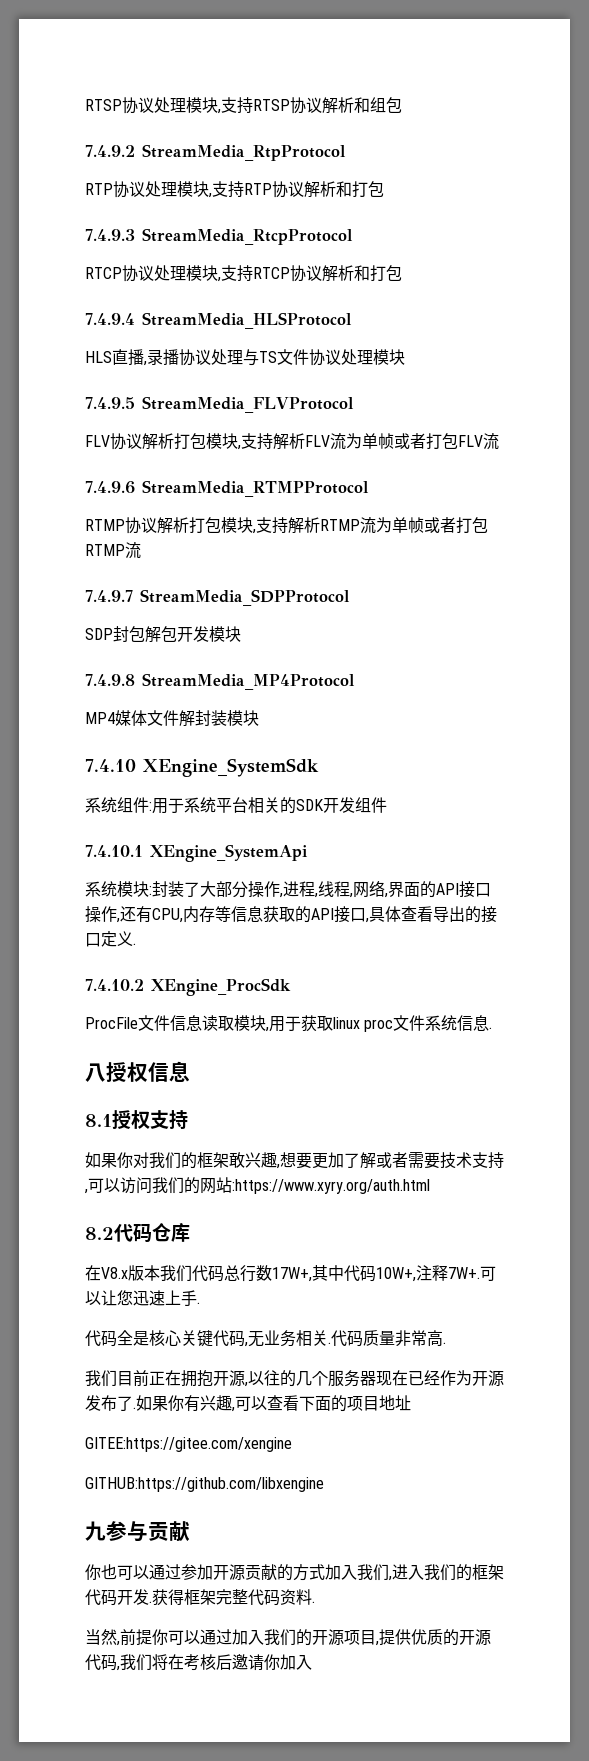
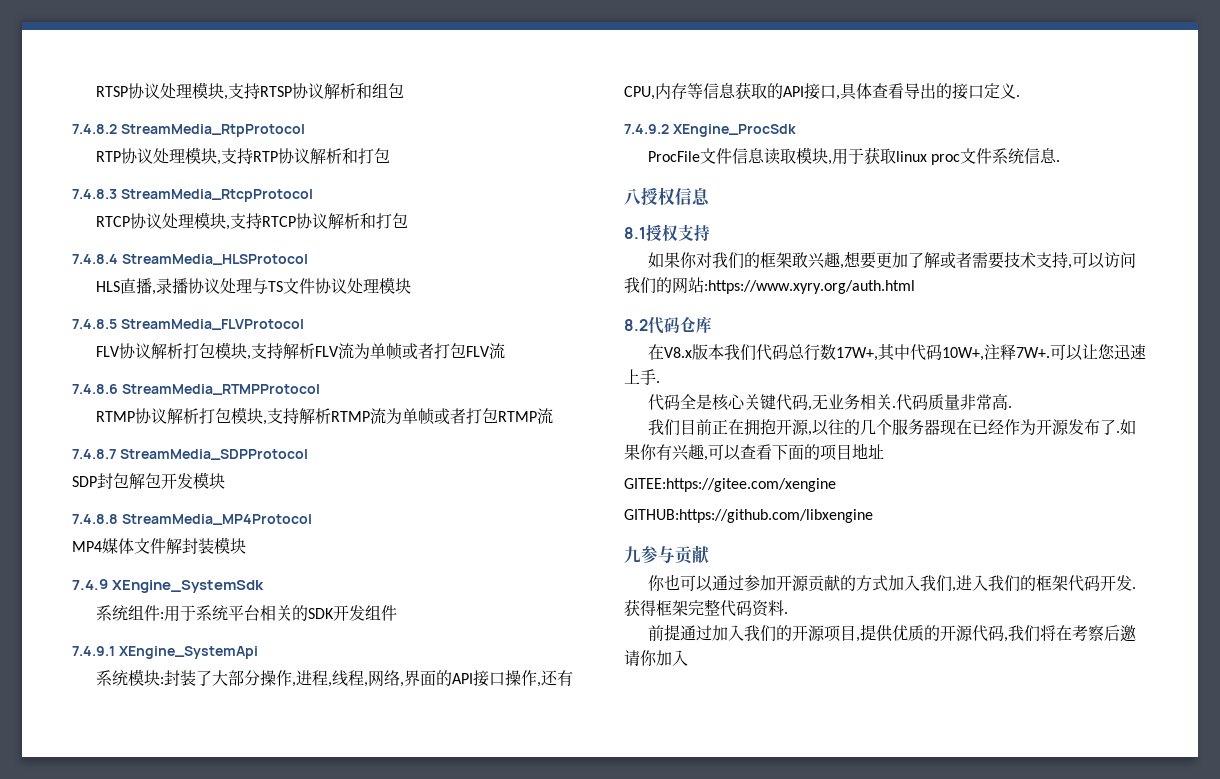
[85,145,135,157] 7.4.9.2 -> [72,124,117,134] 7.4.8.2
[85,229,135,241] 7.4.9.3 -> [72,189,117,199] 7.4.8.3
[85,313,135,325] 7.4.9.4 -> [72,254,118,264] 7.4.8.4
[85,397,135,409] 7.4.9.5 -> [72,319,117,329] 7.4.8.5
[85,481,135,494] 7.4.9.6 -> [72,384,118,394] 7.4.8.6
[85,590,133,602] 7.4.9.7 -> [72,449,116,459] 7.4.8.7
[85,674,135,686] 7.4.9.8 -> [72,514,118,524] 7.4.8.8
[85,759,136,772] 7.4.10 -> [72,579,108,590] 7.4.9
[85,845,143,857] 7.4.10.1 -> [72,646,115,656] 7.4.9.1
[85,979,144,991] 7.4.10.2 -> [624,124,669,134] 7.4.9.2
[85,1629,200,1646] 当然,前提你可以 -> [647,624,680,641] 前提
[200,1654,216,1670] 核 -> [1087,625,1104,642] 察

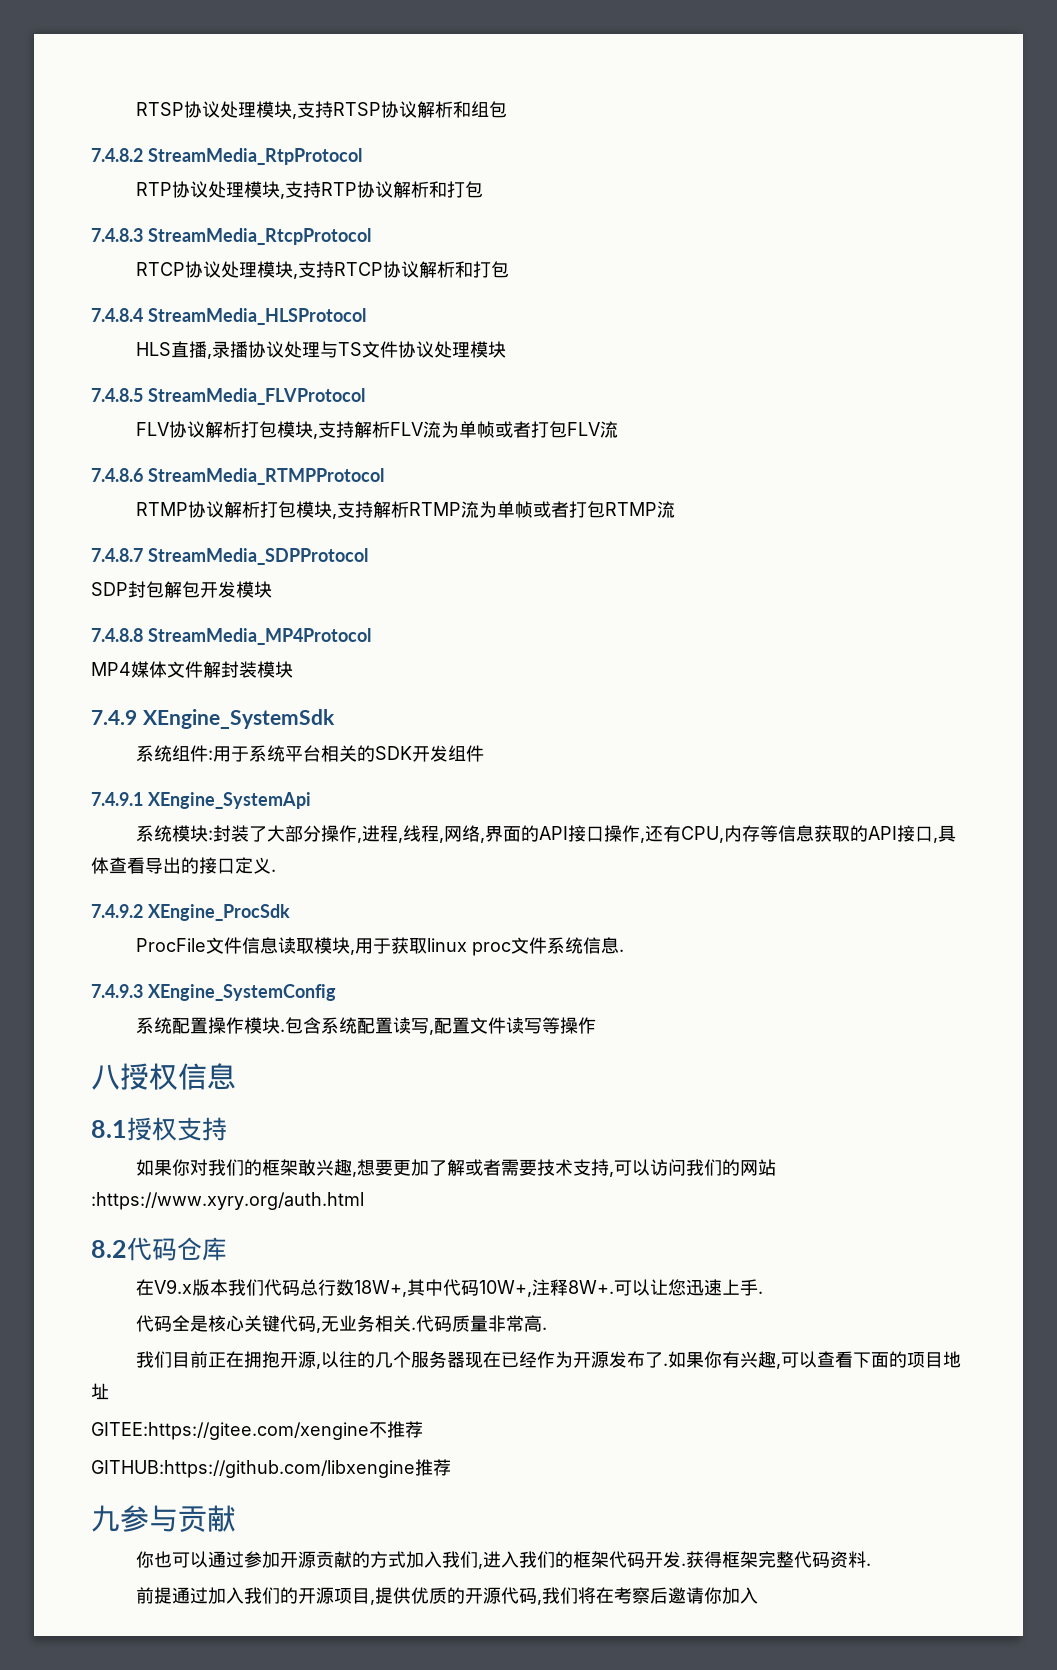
(1060, 161) none -> [91,984,336,1001] [136,1017,597,1035] // 7.4.9.3 XEngine_SystemConfig // 系统配置操作模块.包含系统配置读写,配置文件读写等操作
[663,347,692,358] V8.x -> [154,1279,193,1294] V9.x
[835,347,878,361] 17W+, -> [354,1280,408,1297] 18W+,
[1015,347,1050,358] 7W+. -> [568,1280,615,1294] 8W+.
(836, 485) none -> [369,1421,423,1438] 不推荐
(873, 516) none -> [415,1459,451,1476] 推荐

